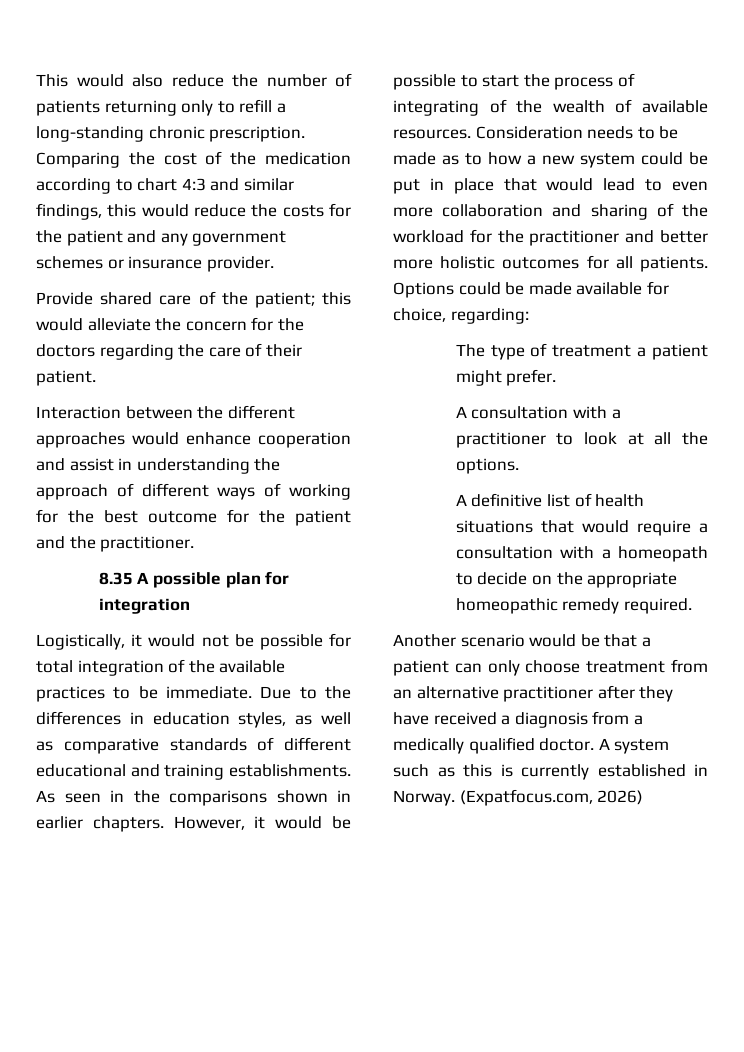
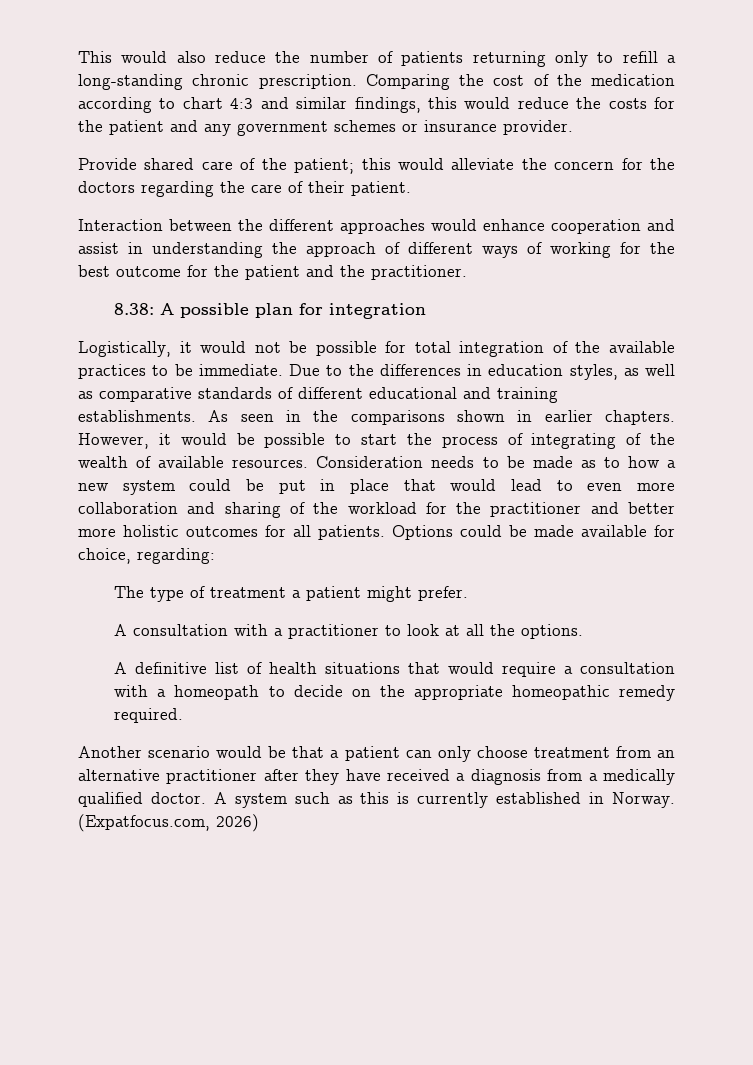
[98,572,133,585] 8.35 -> [114,303,155,315] 8.38:

